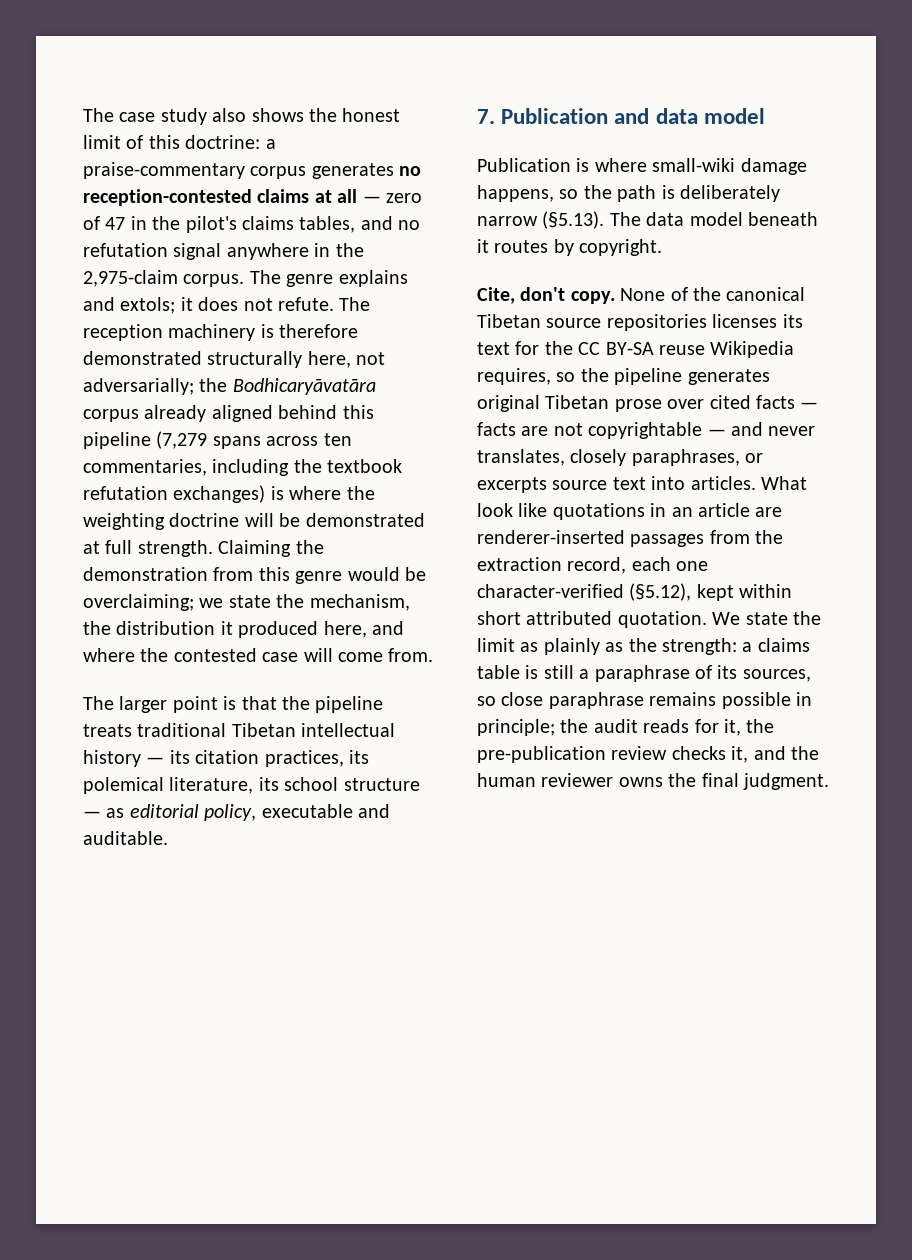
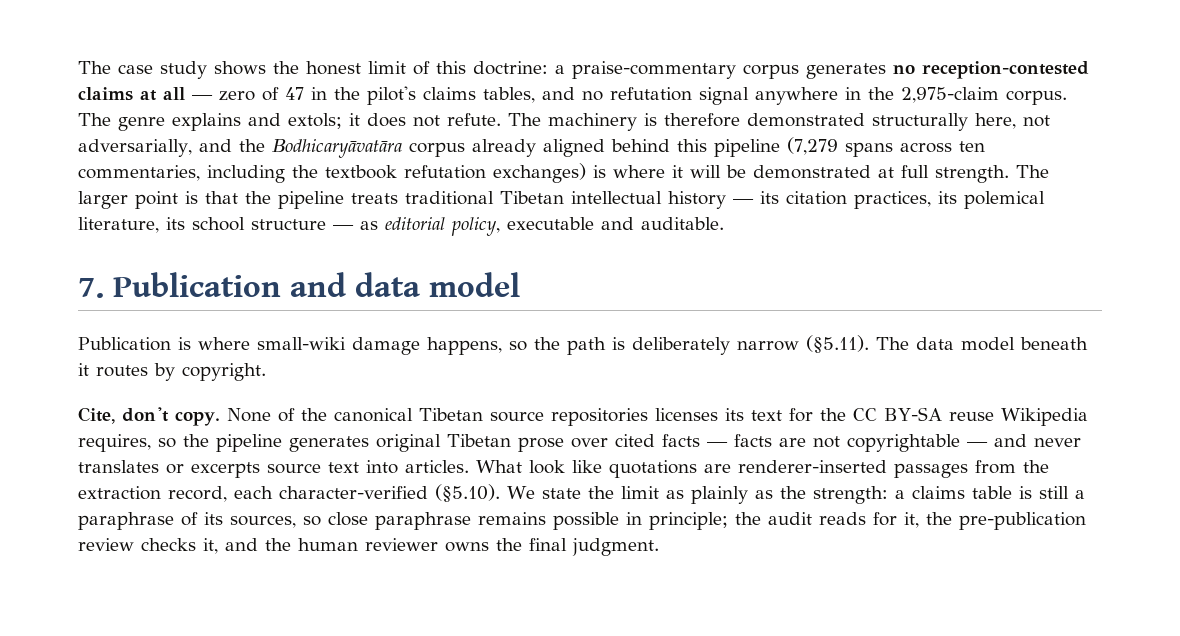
[212,108,247,122] also -> (207, 70) none
[83,324,163,341] reception -> (541, 119) none
[83,378,194,395] adversarially; -> [78,139,232,157] adversarially, and
[346,486,375,500] [83,513,240,530] the weighting doctrine -> [672,165,683,178] it
[218,540,324,557] [83,567,426,584] [83,594,410,611] [83,621,404,638] [83,648,434,662] Claiming the demonstration from this genre would be overclaiming; we state the mechanism, the distribution it produced here, and where the contested case will come from. // -> (1009, 174) none
[542,211,605,229] (§5.13). -> [806,335,869,353] (§5.11).
[477,449,740,466] translates, closely paraphrases, -> [78,460,159,473] translates
[650,503,750,517] in an article -> (697, 469) none
[676,561,709,571] [477,583,793,601] [477,611,707,628] one character-verified (§5.12), kept within short attributed quotation. -> [279,484,500,502] character-verified (§5.10).

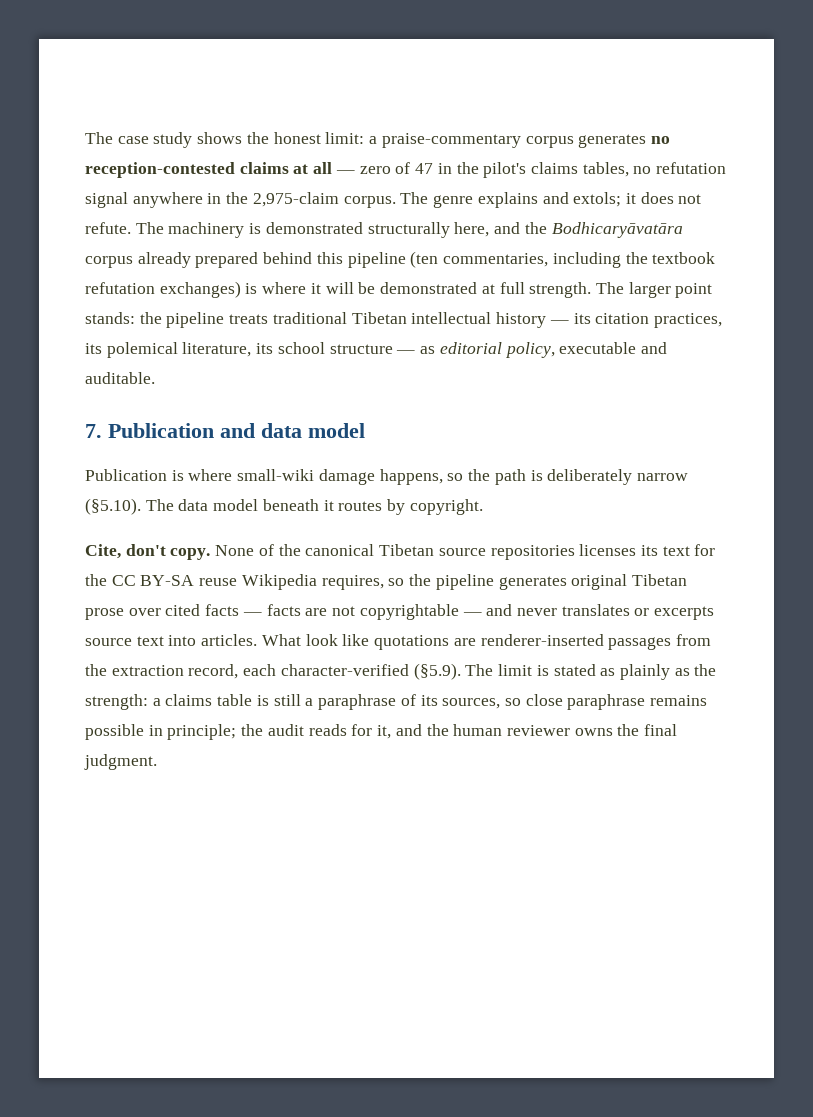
[368,61,548,75] limit of this doctrine: -> [325,132,365,144] limit:
[542,87,575,100] and -> (629, 169) none
[664,113,740,127] therefore -> (262, 228) none
[1023,115,1050,127] [78,139,192,157] not adversarially, -> (490, 229) none
[542,139,605,157] aligned -> [195,252,259,268] prepared
[786,137,985,157] (7,279 spans across ten -> [410,251,439,268] (ten
[185,191,238,204] is that -> [85,312,135,324] stands:
[806,335,869,353] (§5.11). -> [85,498,141,515] (§5.10).
[435,484,659,502] (§5.10). We state the limit -> [413,663,596,680] (§5.9). The limit is stated
[926,512,1086,530] [78,538,218,554] the pre-publication review checks it, -> (392, 732) none

